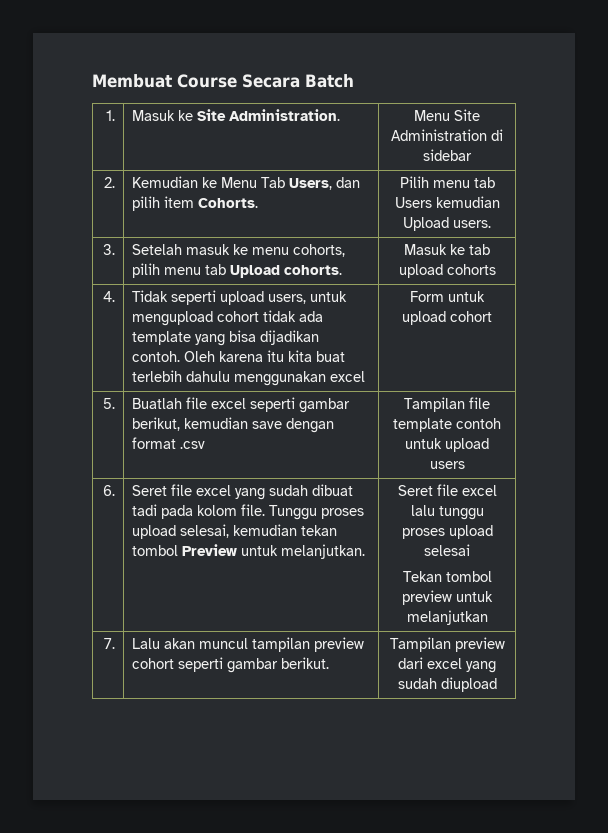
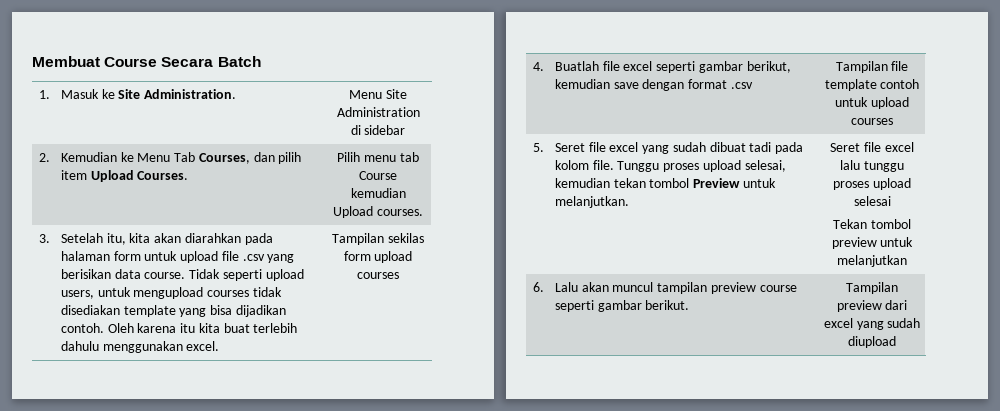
[289,178,333,190] Users, -> [198,153,250,164] Courses,
[198,198,259,208] Cohorts. -> [90,170,189,182] Upload Courses.
[394,197,432,208] Users -> [358,171,397,180] Course
[453,220,491,228] users. -> [376,209,423,216] courses.
[186,244,346,257] [132,263,343,278] [404,244,490,255] [398,264,496,278] [102,291,115,302] masuk ke menu cohorts, pilih menu tab Upload cohorts. | Masuk ke tab upload cohorts // 4. | -> [106,233,273,245] [60,251,295,263] [60,269,186,279] itu, kita akan diarahkan pada halaman form untuk upload file .csv yang berisikan data course.
[217,310,324,322] cohort tidak ada -> [207,287,282,297] [60,305,120,315] courses tidak disediakan
[330,371,366,382] [410,291,485,302] [402,311,492,325] [102,398,115,409] excel | Form untuk upload cohort // 5. -> [186,341,220,351] [332,233,424,245] [343,251,413,263] [356,272,399,279] [533,62,545,71] excel. | Tampilan sekilas form upload courses // 4.
[429,461,465,469] [102,485,115,496] users // 6. -> [851,118,893,125] [533,143,545,152] courses // 5.
[103,638,115,649] 7. -> [533,282,545,292] 6.
[132,658,175,669] cohort -> [759,285,797,292] course

